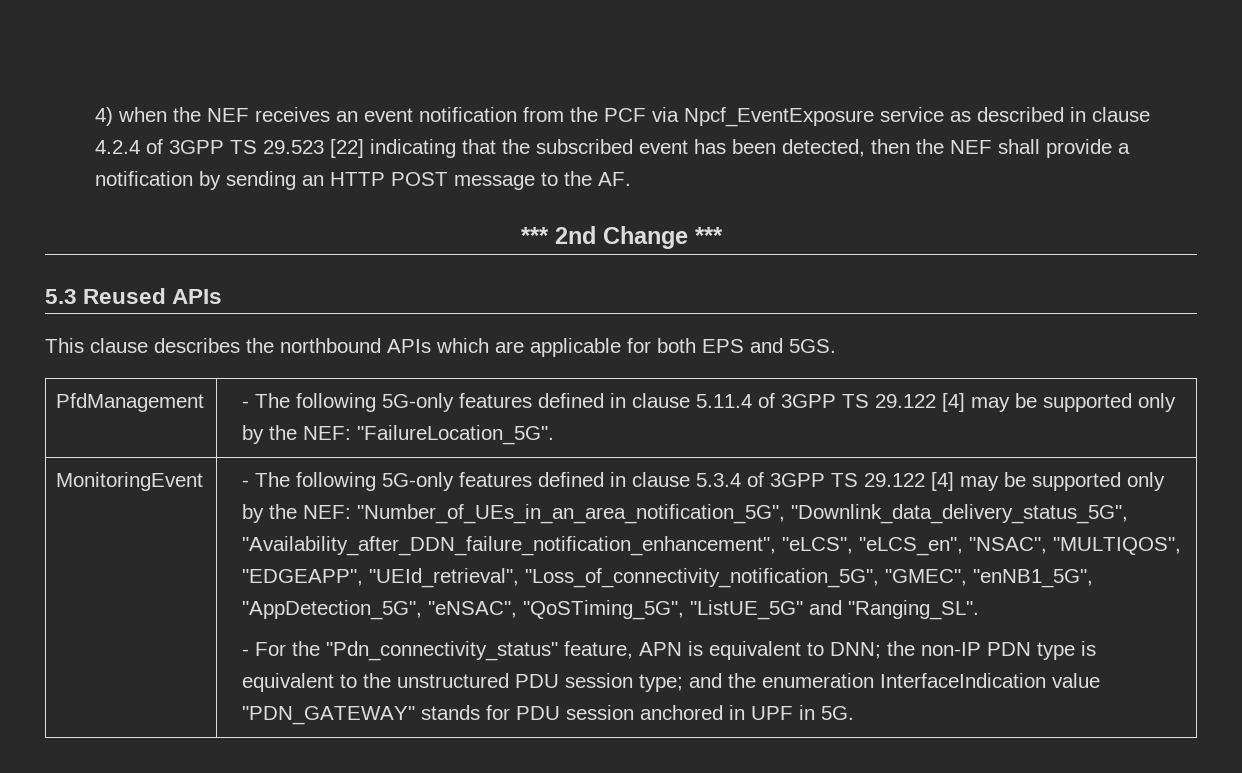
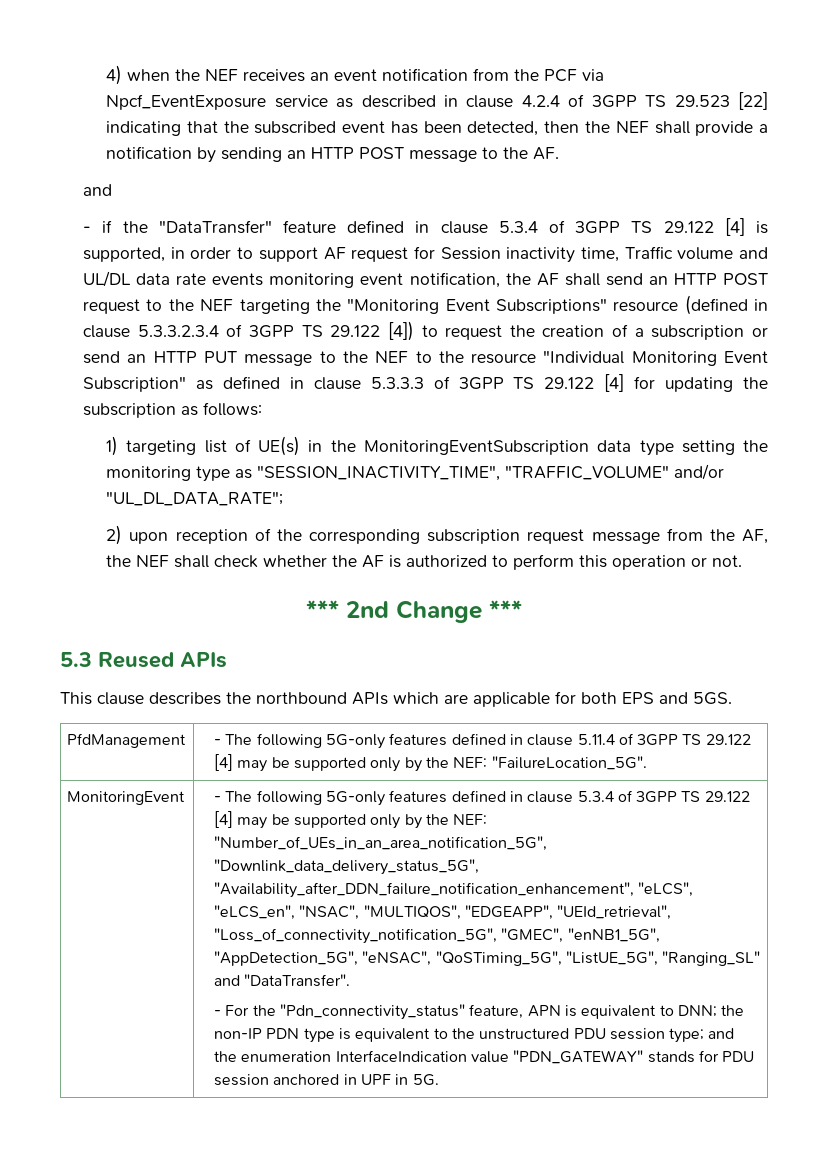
(632, 179) none -> [83,184,113,196] [83,218,769,236] [83,246,768,263] [83,271,769,288] [83,295,769,315] [83,321,769,341] [83,350,768,366] [83,374,769,392] [83,402,263,418] [106,436,768,456] [106,464,725,482] [106,491,284,506] [106,525,769,545] [106,554,743,570] // and // - if the "DataTransfer" feature defined in clause 5.3.4 of 3GPP TS 29.122 [4] is supported, in order to support AF request for Session inactivity time, Traffic volume and UL/DL data rate events monitoring event notification, the AF shall send an HTTP POST request to the NEF targeting the "Monitoring Event Subscriptions" resource (defined in clause 5.3.3.2.3.4 of 3GPP TS 29.122 [4]) to request the creation of a subscription or send an HTTP PUT message to the NEF to the resource "Individual Monitoring Event Subscription" as defined in clause 5.3.3.3 of 3GPP TS 29.122 [4] for updating the subscription as follows: // 1) targeting list of UE(s) in the MonitoringEventSubscription data type setting the monitoring type as "SESSION_INACTIVITY_TIME", "TRAFFIC_VOLUME" and/or "UL_DL_DATA_RATE"; // 2) upon reception of the corresponding subscription request message from the AF, the NEF shall check whether the AF is authorized to perform this operation or not.
[690,600,980,620] "ListUE_5G" and "Ranging_SL". -> [565,951,761,966] [213,974,351,987] "ListUE_5G", "Ranging_SL" and "DataTransfer".

